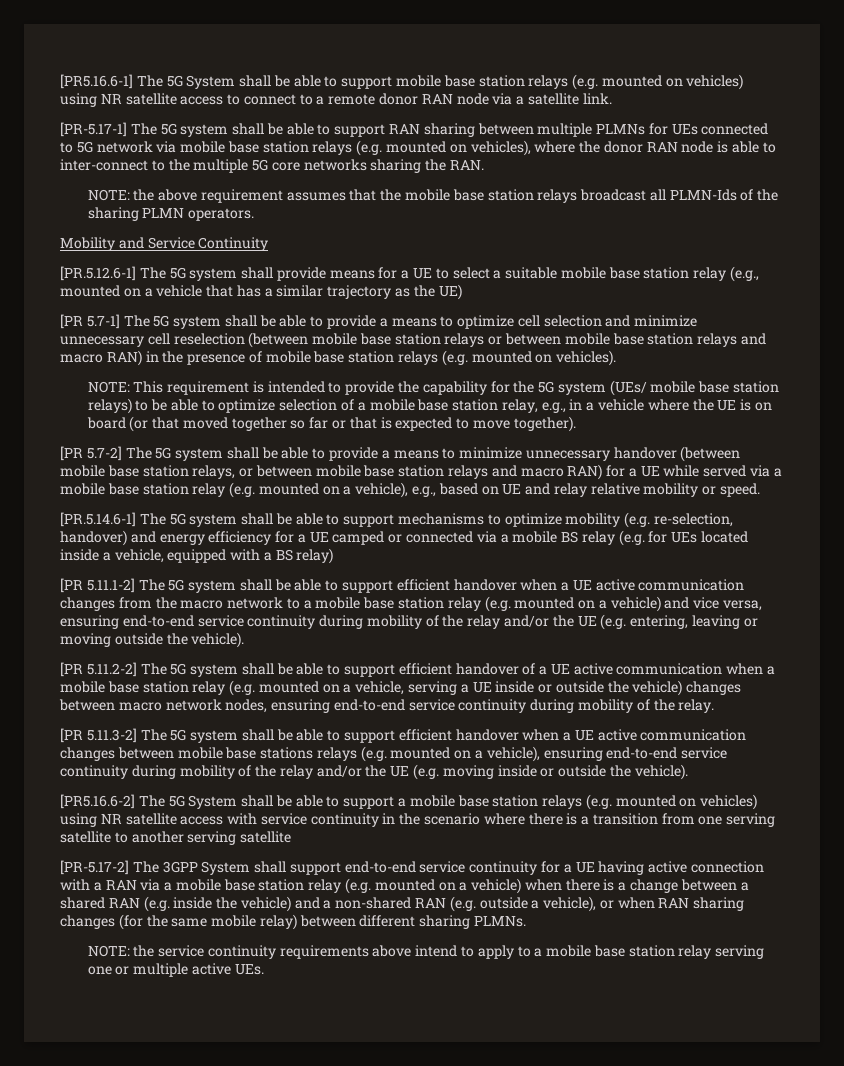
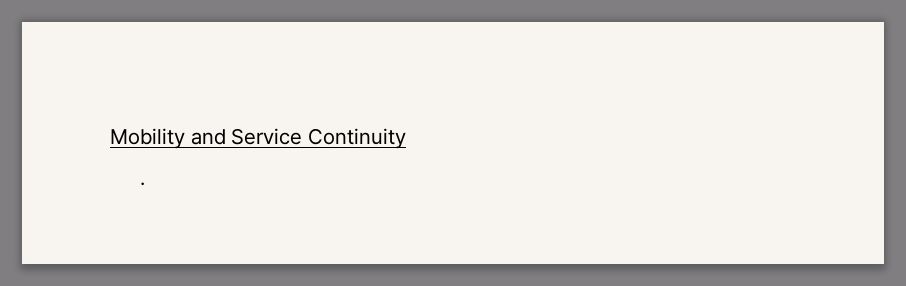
[60,74,744,90] [60,93,612,107] [60,122,769,137] [60,140,776,156] [60,159,485,173] [87,189,779,203] [87,207,255,221] [60,237,269,251] [60,266,760,282] [60,284,462,300] [60,314,698,329] [60,332,766,348] [60,350,617,366] [87,380,780,396] [87,398,772,414] [86,416,576,432] [60,446,741,462] [60,464,782,480] [60,482,761,498] [60,512,733,528] [60,530,749,546] [60,548,334,564] [60,578,745,593] [60,596,763,612] [60,614,758,630] [60,632,245,648] [60,662,776,677] [60,680,742,696] [59,699,715,713] [60,728,747,743] [60,746,728,762] [60,764,688,780] [60,794,758,810] [60,813,776,827] [60,831,292,845] [60,860,764,875] [60,878,749,894] [60,896,745,912] [60,914,527,930] [87,945,765,959] [87,963,264,977] [PR5.16.6-1] The 5G System shall be able to support mobile base station relays (e.g. mounted on vehicles) using NR satellite access to connect to a remote donor RAN node via a satellite link. // [PR-5.17-1] The 5G system shall be able to support RAN sharing between multiple PLMNs for UEs connected to 5G network via mobile base station relays (e.g. mounted on vehicles), where the donor RAN node is able to inter-connect to the multiple 5G core networks sharing the RAN. // NOTE: the above requirement assumes that the mobile base station relays broadcast all PLMN-Ids of the sharing PLMN operators. // Mobility and Service Continuity // [PR.5.12.6-1] The 5G system shall provide means for a UE to select a suitable mobile base station relay (e.g., mounted on a vehicle that has a similar trajectory as the UE) // [PR 5.7-1] The 5G system shall be able to provide a means to optimize cell selection and minimize unnecessary cell reselection (between mobile base station relays or between mobile base station relays and macro RAN) in the presence of mobile base station relays (e.g. mounted on vehicles). // NOTE: This requirement is intended to provide the capability for the 5G system (UEs/ mobile base station relays) to be able to optimize selection of a mobile base station relay, e.g., in a vehicle where the UE is on board (or that moved together so far or that is expected to move together). // [PR 5.7-2] The 5G system shall be able to provide a means to minimize unnecessary handover (between mobile base station relays, or between mobile base station relays and macro RAN) for a UE while served via a mobile base station relay (e.g. mounted on a vehicle), e.g., based on UE and relay relative mobility or speed. // [PR.5.14.6-1] The 5G system shall be able to support mechanisms to optimize mobility (e.g. re-selection, handover) and energy efficiency for a UE camped or connected via a mobile BS relay (e.g. for UEs located inside a vehicle, equipped with a BS relay) // [PR 5.11.1-2] The 5G system shall be able to support efficient handover when a UE active communication changes from the macro network to a mobile base station relay (e.g. mounted on a vehicle) and vice versa, ensuring end-to-end service continuity during mobility of the relay and/or the UE (e.g. entering, leaving or moving outside the vehicle). // [PR 5.11.2-2] The 5G system shall be able to support efficient handover of a UE active communication when a mobile base station relay (e.g. mounted on a vehicle, serving a UE inside or outside the vehicle) changes between macro network nodes, ensuring end-to-end service continuity during mobility of the relay. // [PR 5.11.3-2] The 5G system shall be able to support efficient handover when a UE active communication changes between mobile base stations relays (e.g. mounted on a vehicle), ensuring end-to-end service continuity during mobility of the relay and/or the UE (e.g. moving inside or outside the vehicle). // [PR5.16.6-2] The 5G System shall be able to support a mobile base station relays (e.g. mounted on vehicles) using NR satellite access with service continuity in the scenario where there is a transition from one serving satellite to another serving satellite // [PR-5.17-2] The 3GPP System shall support end-to-end service continuity for a UE having active connection with a RAN via a mobile base station relay (e.g. mounted on a vehicle) when there is a change between a shared RAN (e.g. inside the vehicle) and a non-shared RAN (e.g. outside a vehicle), or when RAN sharing changes (for the same mobile relay) between different sharing PLMNs. // NOTE: the service continuity requirements above intend to apply to a mobile base station relay serving one or multiple active UEs. -> [110,128,407,149] [139,182,145,186] Mobility and Service Continuity // .

